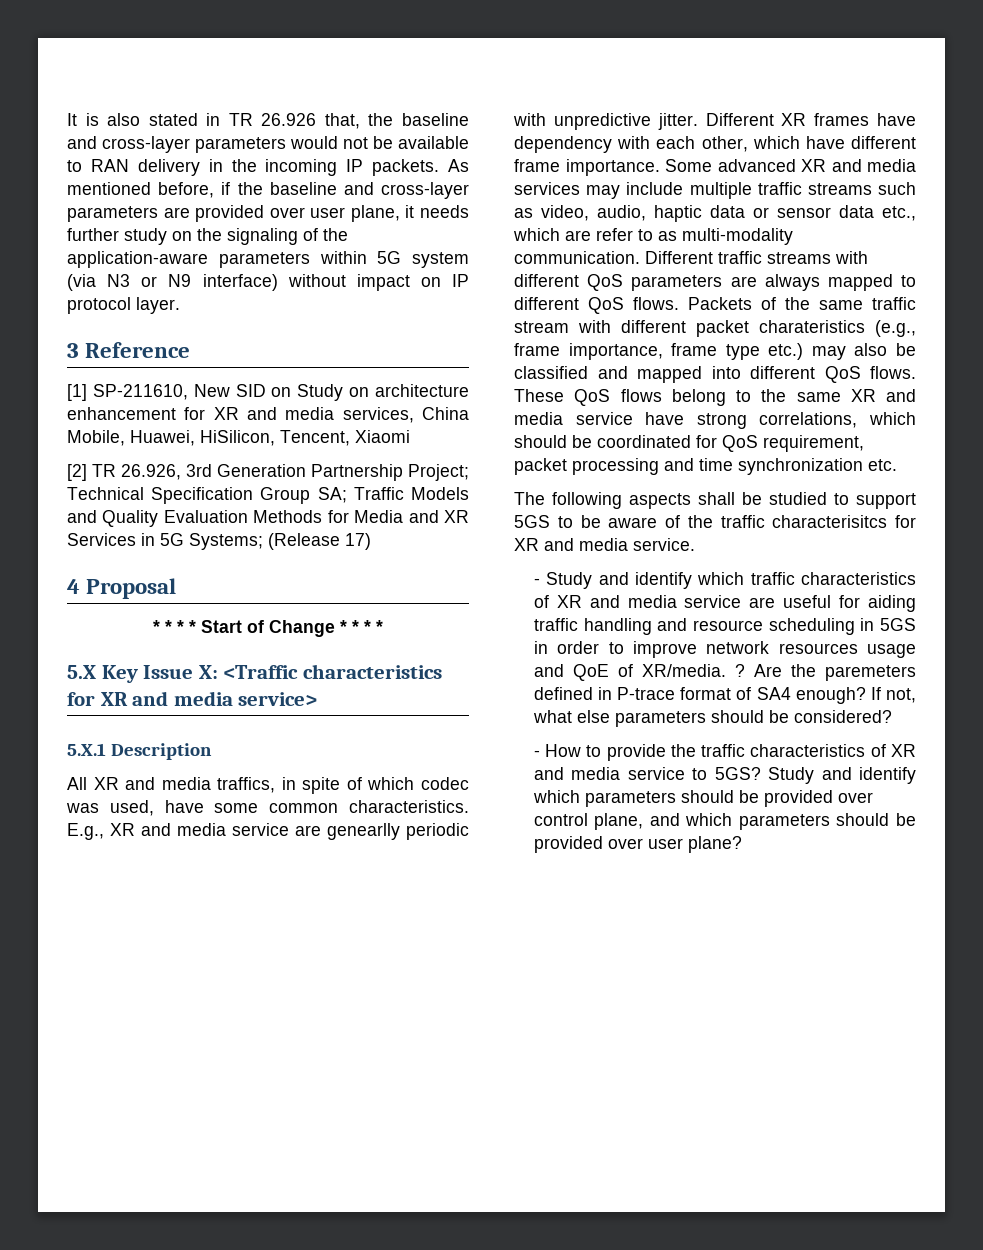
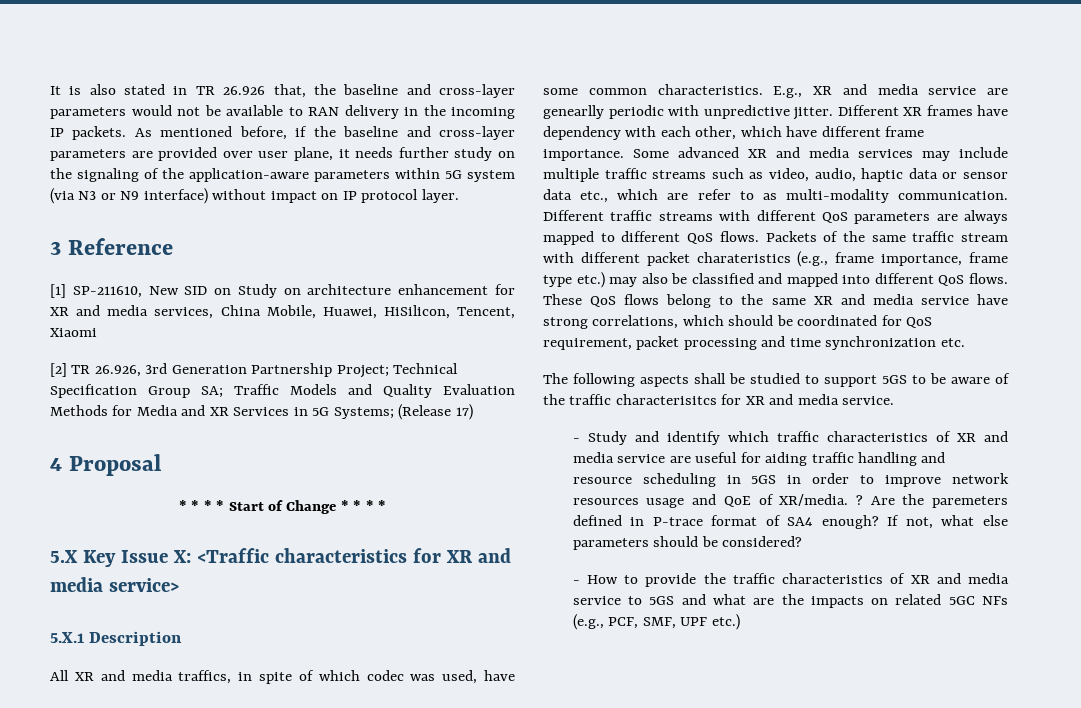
[714,767,916,784] [532,790,873,807] [533,813,916,830] [533,836,742,853] 5GS? Study and identify which parameters should be provided over control plane, and which parameters should be provided over user plane? -> [649,594,1008,608] [572,614,740,630] 5GS and what are the impacts on related 5GC NFs (e.g., PCF, SMF, UPF etc.)

